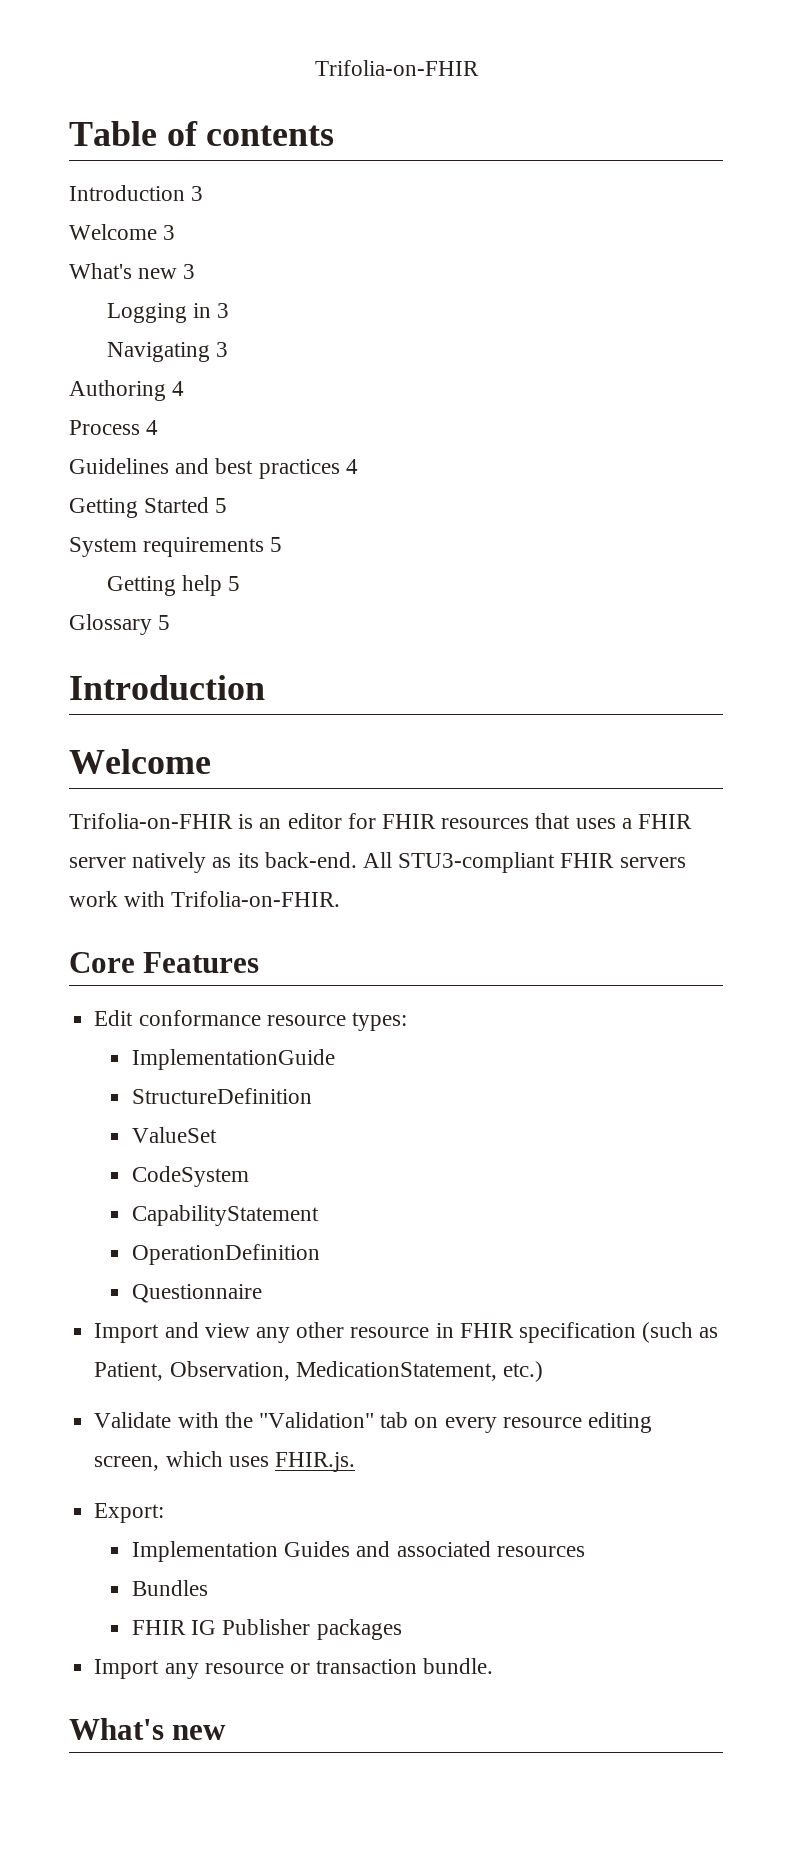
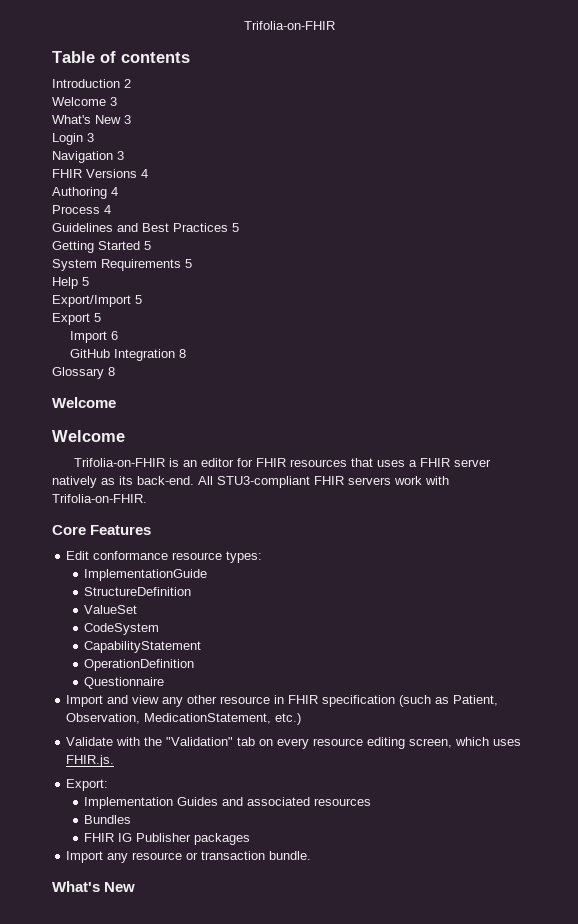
[191,186,204,201] 3 -> [124,79,131,88] 2
[138,264,196,279] [106,303,230,323] [106,342,228,362] new 3 // Logging in 3 // Navigating 3 -> [95,115,131,124] [52,133,94,145] [52,151,124,163] [52,169,148,178] New 3 // Login 3 // Navigation 3 // FHIR Versions 4
[215,458,358,479] best practices 4 -> [142,223,239,232] Best Practices 5
[143,537,283,557] [106,575,241,596] [69,614,171,635] [69,675,265,700] requirements 5 // Getting help 5 // Glossary 5 // Introduction -> [101,259,192,271] [52,277,89,289] [52,295,142,307] [52,313,101,325] [69,331,118,343] [69,349,186,361] [52,367,115,379] [52,397,116,408] Requirements 5 // Help 5 // Export/Import 5 // Export 5 // Import 6 // GitHub Integration 8 // Glossary 8 // Welcome
[172,1725,227,1740] new -> [104,882,136,892] New

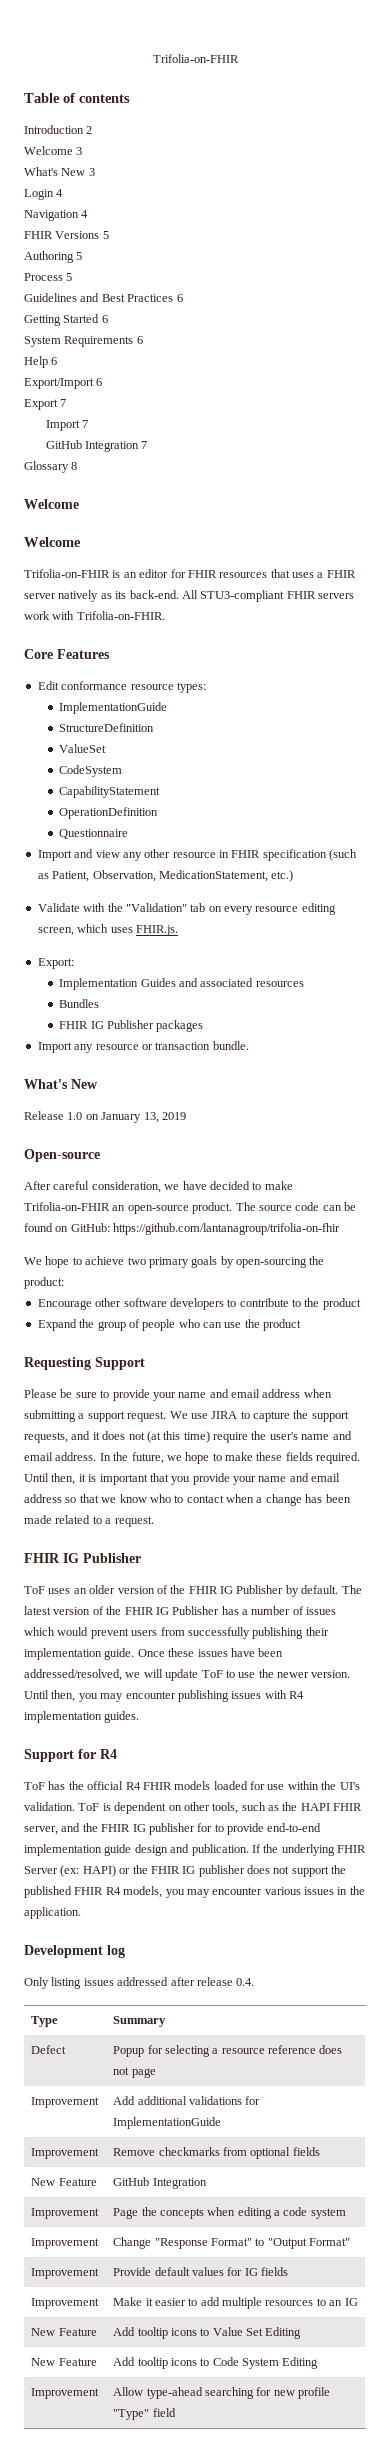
[87,133,94,142] 3 -> [56,189,64,197] 4
[117,151,124,160] 3 -> [81,210,89,218] 4
[141,169,148,178] 4 -> [102,231,109,239] 5
[111,187,118,196] 4 -> [76,252,83,260] 5
[104,205,111,214] 4 -> [66,273,73,281] 5
[232,223,239,232] 5 -> [176,294,183,302] 6
[144,241,151,250] 5 -> [101,315,108,323] 6
[185,259,192,268] 5 -> [136,336,143,344] 6
[82,277,89,286] 5 -> [51,357,58,365] 6
[135,295,142,304] 5 -> [96,378,103,386] 6
[94,313,101,322] [69,331,118,343] [69,349,186,361] 5 // Import 6 // GitHub Integration 8 -> [60,399,67,407] [45,420,88,431] [45,440,148,452] 7 // Import 7 // GitHub Integration 7
(136, 887) none -> [24,1111,186,1123] [24,1149,100,1162] [24,1181,293,1193] [24,1202,356,1214] [24,1223,341,1235] [24,1256,325,1268] [24,1277,64,1289] [37,1298,361,1310] [37,1319,302,1331] [24,1357,145,1370] [24,1389,332,1401] [24,1410,349,1422] [24,1431,352,1443] [24,1452,361,1464] [24,1473,341,1485] [24,1494,351,1506] [24,1515,154,1527] [24,1553,141,1563] [24,1585,362,1597] [24,1606,337,1615] [24,1627,329,1639] [24,1648,284,1660] [24,1669,351,1681] [24,1690,304,1702] [24,1711,140,1723] [24,1749,117,1762] [24,1781,360,1790] [24,1802,363,1814] [24,1823,322,1835] [24,1844,366,1856] [24,1865,347,1877] [24,1886,365,1898] [24,1907,81,1919] [24,1945,125,1958] [24,1977,255,1989] [31,2016,59,2027] [113,2016,167,2027] [31,2045,67,2054] [113,2045,343,2057] [113,2067,156,2078] [31,2097,100,2108] [113,2096,261,2105] [113,2117,222,2129] [31,2148,100,2159] [113,2147,320,2159] [31,2178,97,2186] [113,2177,207,2189] [31,2208,100,2219] [113,2207,346,2219] [31,2238,100,2249] [113,2237,351,2249] [31,2268,100,2279] [113,2267,289,2276] [31,2298,100,2309] [113,2297,358,2309] [31,2328,97,2336] [113,2327,302,2339] [31,2358,97,2366] [113,2357,319,2369] [31,2388,100,2399] [113,2387,331,2399] [113,2408,176,2420] // Release 1.0 on January 13, 2019 // Open-source // After careful consideration, we have decided to make Trifolia-on-FHIR an open-source product. The source code can be found on GitHub: https://github.com/lantanagroup/trifolia-on-fhir // We hope to achieve two primary goals by open-sourcing the product: // Encourage other software developers to contribute to the product // Expand the group of people who can use the product // Requesting Support // Please be sure to provide your name and email address when submitting a support request. We use JIRA to capture the support requests, and it does not (at this time) require the user's name and email address. In the future, we hope to make these fields required. Until then, it is important that you provide your name and email address so that we know who to contact when a change has been made related to a request. // FHIR IG Publisher // ToF uses an older version of the FHIR IG Publisher by default. The latest version of the FHIR IG Publisher has a number of issues which would prevent users from successfully publishing their implementation guide. Once these issues have been addressed/resolved, we will update ToF to use the newer version. Until then, you may encounter publishing issues with R4 implementation guides. // Support for R4 // ToF has the official R4 FHIR models loaded for use within the UI's validation. ToF is dependent on other tools, such as the HAPI FHIR server, and the FHIR IG publisher for to provide end-to-end implementation guide design and publication. If the underlying FHIR Server (ex: HAPI) or the FHIR IG publisher does not support the published FHIR R4 models, you may encounter various issues in the application. // Development log // Only listing issues addressed after release 0.4. // Type | Summary // Defect | Popup for selecting a resource reference does not page // Improvement | Add additional validations for ImplementationGuide // Improvement | Remove checkmarks from optional fields // New Feature | GitHub Integration // Improvement | Page the concepts when editing a code system // Improvement | Change "Response Format" to "Output Format" // Improvement | Provide default values for IG fields // Improvement | Make it easier to add multiple resources to an IG // New Feature | Add tooltip icons to Value Set Editing // New Feature | Add tooltip icons to Code System Editing // Improvement | Allow type-ahead searching for new profile "Type" field

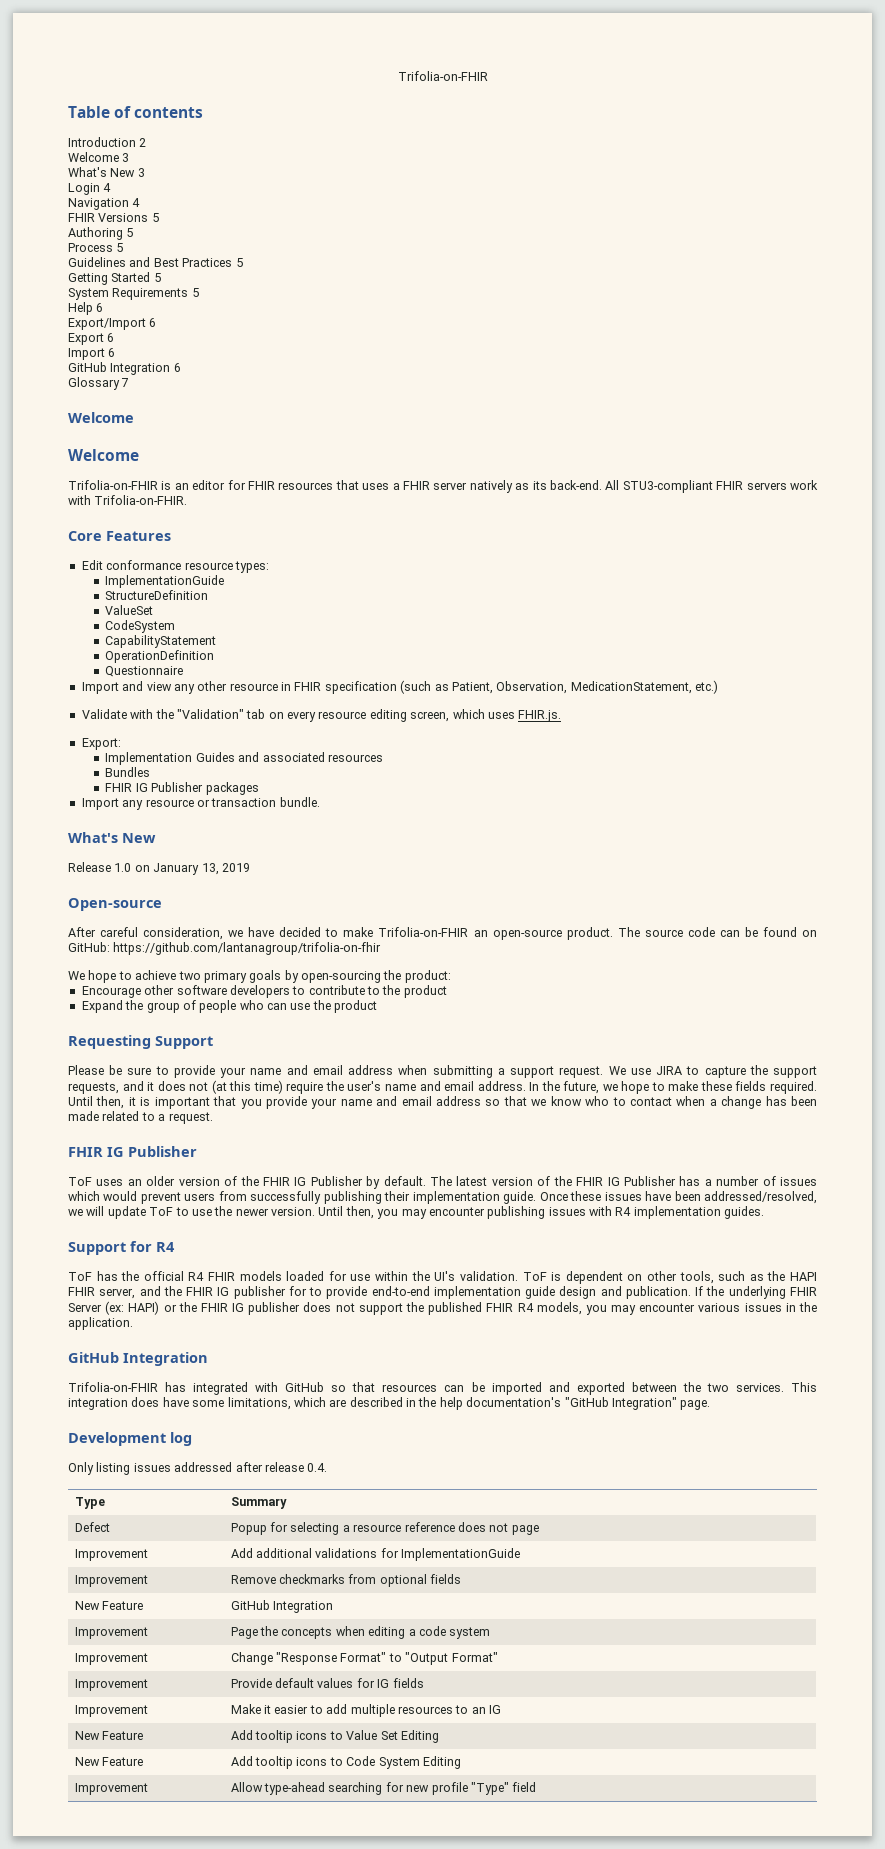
[176,294,183,302] 6 -> [235,258,243,267] 5
[101,315,108,323] 6 -> [153,273,161,282] 5
[136,336,143,344] 6 -> [191,288,199,297] 5
[60,399,67,407] [45,420,88,431] [45,440,148,452] 7 // Import 7 // GitHub Integration 7 -> [107,333,115,342] [68,348,116,360] [68,362,181,375] 6 // Import 6 // GitHub Integration 6
[71,462,78,470] 8 -> [121,378,130,387] 7
(81, 1913) none -> [68,1352,208,1366] [68,1382,817,1395] [68,1397,711,1410] // GitHub Integration // Trifolia-on-FHIR has integrated with GitHub so that resources can be imported and exported between the two services. This integration does have some limitations, which are described in the help documentation's "GitHub Integration" page.

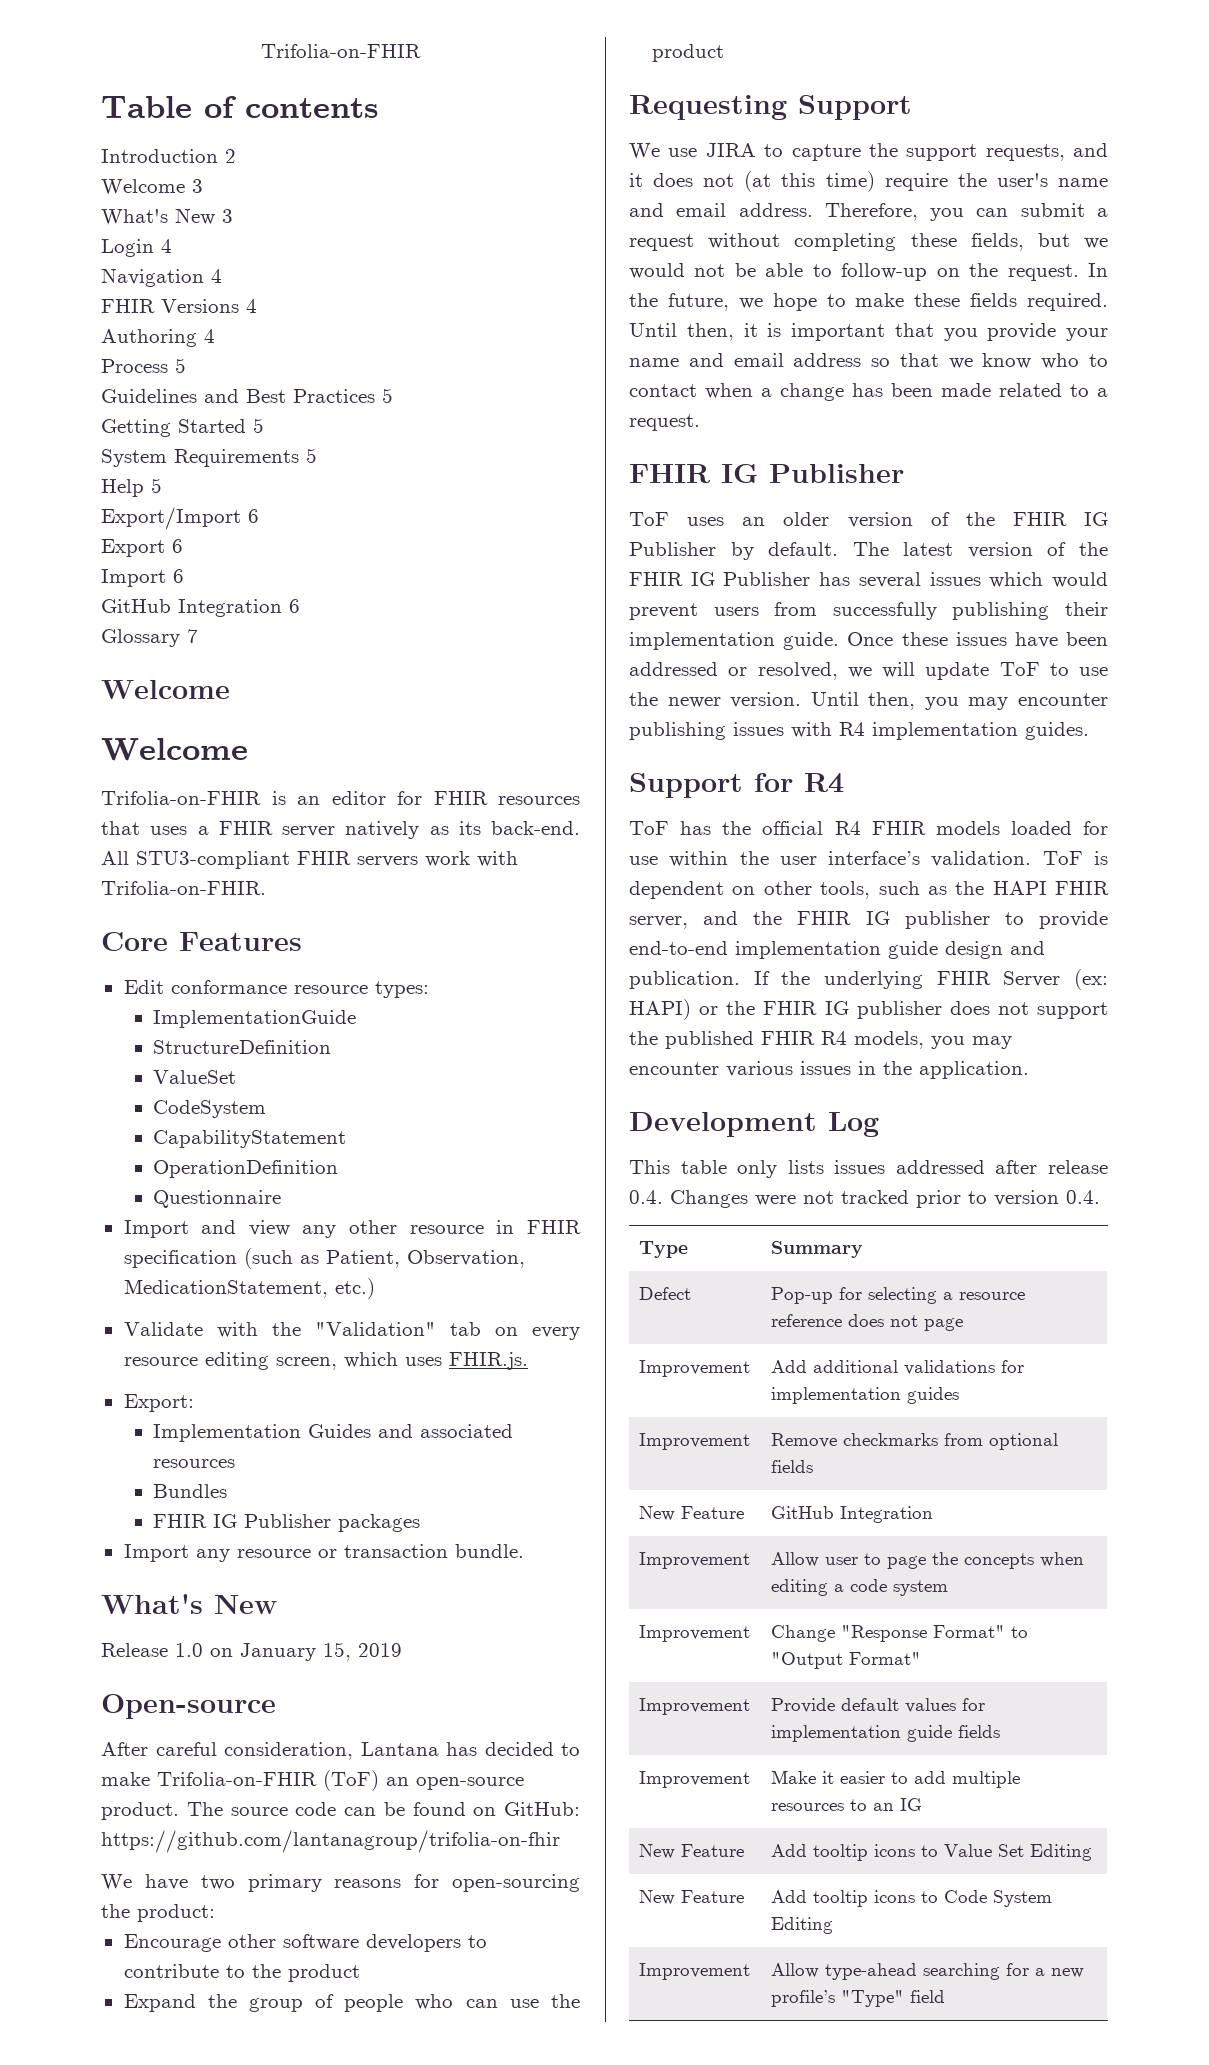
[151,213,159,222] 5 -> [246,299,257,313] 4
[126,228,134,237] 5 -> [204,329,215,343] 4
[96,303,104,312] 6 -> [151,478,162,493] 5
[201,863,219,875] 13, -> [323,1642,351,1661] 15,
[228,927,275,937] we have -> [360,1742,477,1756] Lantana has
(469, 932) none -> [323,1770,379,1791] (ToF)
[88,970,299,983] hope to achieve two primary goals by -> [144,1874,440,1892] have two primary reasons for
[68,1065,604,1078] Please be sure to provide your name and email address when submitting a support request. -> (912, 107) none
(526, 1086) none -> [824,203,1108,221] [629,233,1108,251] [629,263,1079,281] Therefore, you can submit a request without completing these fields, but we would not be able to follow-up on the request.
[704,1176,776,1186] a number of -> [858,572,921,588] several
[704,1191,817,1204] addressed/resolved, -> [629,662,838,680] addressed or resolved,
[434,1271,456,1281] UI's -> [779,851,921,865] user interface’s
[288,1286,307,1296] for -> (990, 920) none
[68,1352,208,1366] [68,1382,817,1395] [68,1397,711,1410] [68,1432,192,1446] [68,1462,131,1475] GitHub Integration // Trifolia-on-FHIR has integrated with GitHub so that resources can be imported and exported between the two services. This integration does have some limitations, which are described in the help documentation's "GitHub Integration" page. // Development log // Only listing -> [629,1112,879,1137] [629,1160,824,1178] Development Log // This table only lists
(328, 1467) none -> [670,1190,1100,1208] Changes were not tracked prior to version 0.4.
[230,1523,267,1535] Popup -> [771,1287,834,1304] Pop-up
[401,1548,521,1561] ImplementationGuide -> [771,1387,960,1404] implementation guides
[230,1627,258,1639] Page -> [771,1552,927,1569] Allow user to page
[377,1679,390,1688] IG -> [771,1725,953,1742] implementation guide
[406,1782,468,1795] new profile -> [1035,1968,1085,1978] [771,1990,836,2007] a new profile’s

